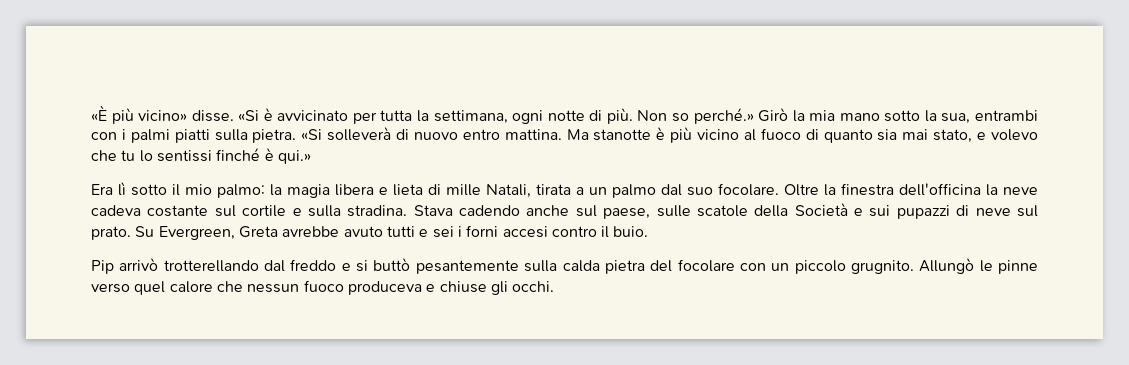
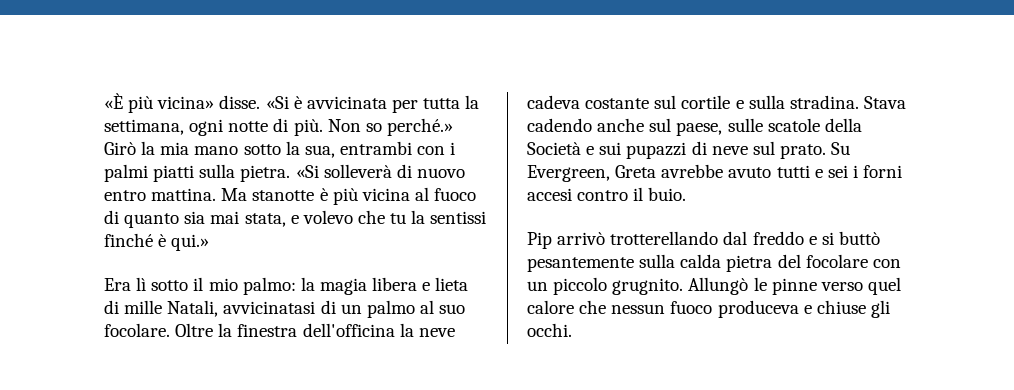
[138,110,188,121] vicino» -> [157,96,215,109] vicina»
[277,110,349,121] avvicinato -> [306,96,387,109] avvicinata
[697,129,740,140] vicino -> [361,188,410,201] vicina
[933,129,973,143] stato, -> [244,213,286,227] stata,
[139,150,153,162] lo -> [411,210,426,224] la
[536,184,584,195] tirata a -> [223,300,336,314] avvicinatasi di
[661,184,682,196] dal -> [419,300,434,314] al

